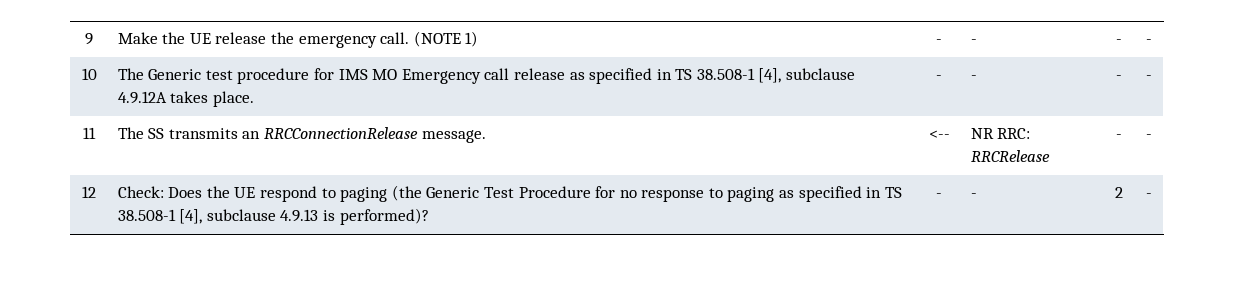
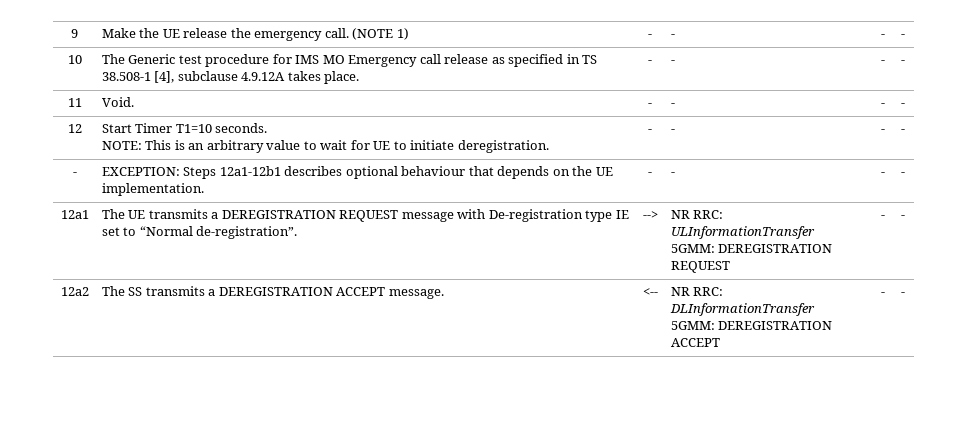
[117,127,486,143] [928,130,950,139] [970,128,1031,139] [970,150,1050,162] [1116,134,1122,139] [1146,134,1152,139] [82,186,96,198] [117,185,902,202] [117,208,429,225] [936,193,942,198] [970,193,977,198] [1115,187,1123,198] [1146,193,1152,198] The SS transmits an RRCConnectionRelease message. | <-- | NR RRC: RRCRelease | - | - // 12 | Check: Does the UE respond to paging (the Generic Test Procedure for no response to paging as specified in TS 38.508-1 [4], subclause 4.9.13 is performed)? | - | - | 2 | - -> [101,97,134,107] [648,103,652,107] [670,103,675,107] [880,103,885,107] [901,103,905,107] [67,124,82,133] [101,123,268,133] [101,140,549,153] [648,129,652,133] [670,129,675,133] [880,129,885,133] [901,129,905,133] [72,172,77,176] [101,166,613,179] [101,183,204,196] [648,172,652,176] [670,172,675,176] [880,172,885,176] [901,172,905,176] [60,210,89,219] [101,209,629,222] [101,226,298,239] [642,211,658,219] [670,210,724,219] [670,226,815,239] [670,244,833,253] [670,261,730,273] [880,215,885,219] [901,215,905,219] [60,287,89,296] [101,286,444,299] [642,288,658,296] [670,287,724,296] [669,303,815,316] [670,321,833,330] [670,338,720,347] [880,292,885,296] [901,292,905,296] Void. | - | - | - | - // 12 | Start Timer T1=10 seconds. // NOTE: This is an arbitrary value to wait for UE to initiate deregistration. | - | - | - | - // - | EXCEPTION: Steps 12a1-12b1 describes optional behaviour that depends on the UE implementation. | - | - | - | - // 12a1 | The UE transmits a DEREGISTRATION REQUEST message with De-registration type IE set to “Normal de-registration”. | --> | NR RRC: ULInformationTransfer // 5GMM: DEREGISTRATION REQUEST | - | - // 12a2 | The SS transmits a DEREGISTRATION ACCEPT message. | <-- | NR RRC: DLInformationTransfer // 5GMM: DEREGISTRATION ACCEPT | - | -

